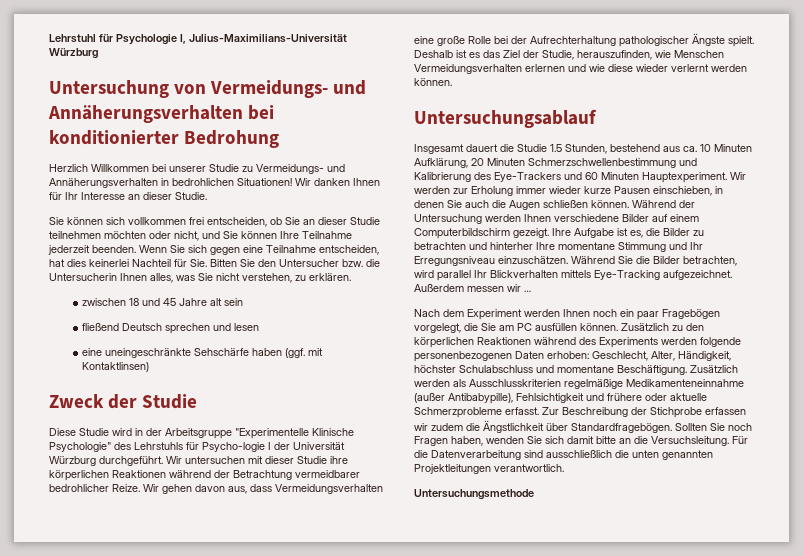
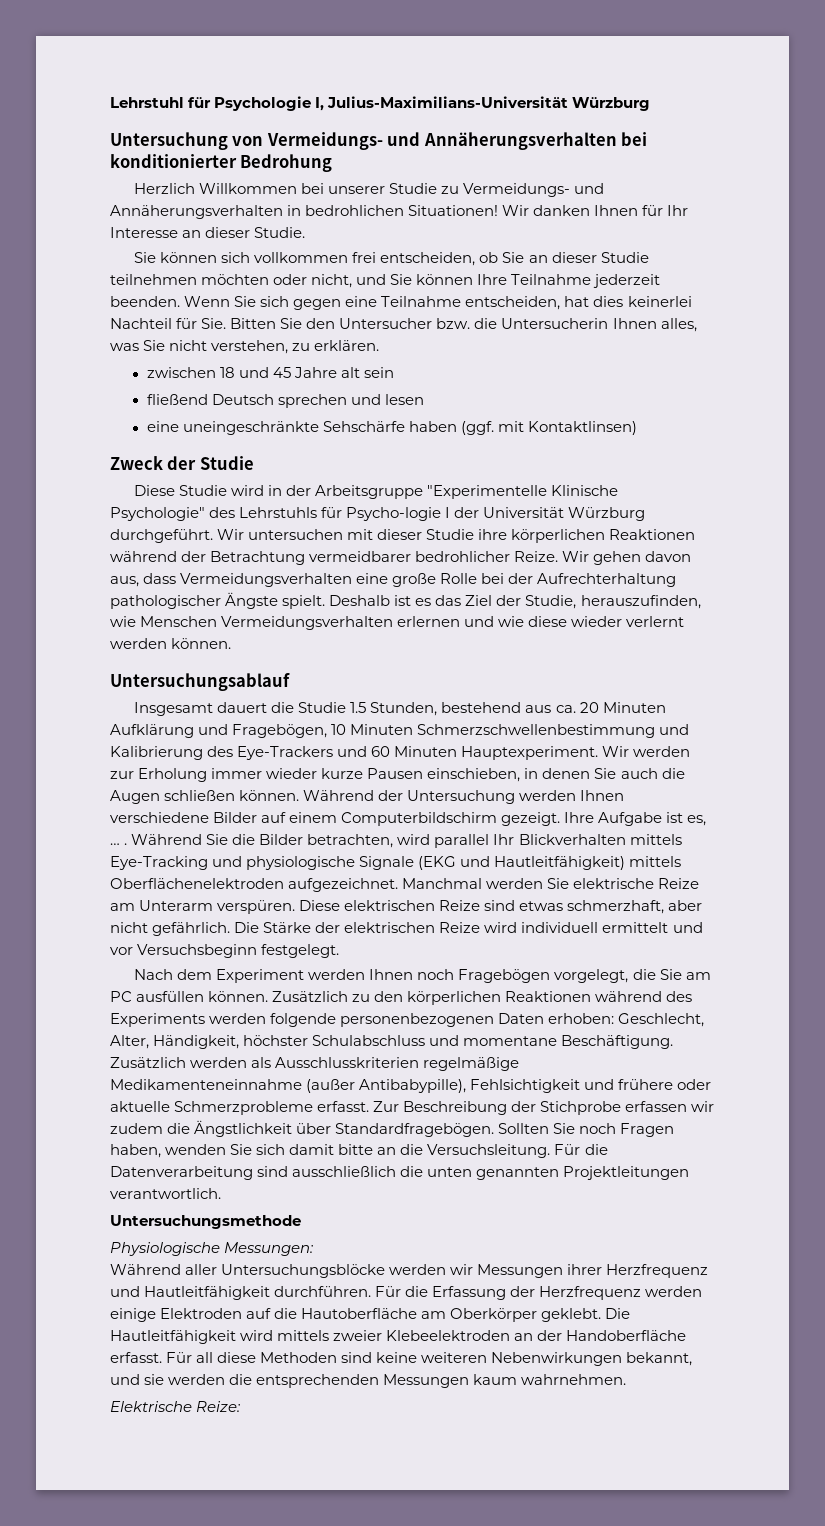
[700,144,752,152] [414,158,484,168] 10 Minuten Aufklärung, 20 -> [579,702,666,713] [110,724,347,738] 20 Minuten Aufklärung und Fragebögen, 10
[646,228,704,236] [414,242,703,252] [414,256,568,266] die Bilder zu betrachten und hinterher Ihre momentane Stimmung und Ihr Erregungsniveau einzuschätzen. -> [110,843,128,845] … .
[663,270,732,280] [414,284,531,292] aufgezeichnet. Außerdem messen wir … -> [212,856,682,870] [110,878,700,892] [110,900,703,914] [110,922,703,936] [110,944,340,958] und physiologische Signale (EKG und Hautleitfähigkeit) mittels Oberflächenelektroden aufgezeichnet. Manchmal werden Sie elektrische Reize am Unterarm verspüren. Diese elektrischen Reize sind etwas schmerzhaft, aber nicht gefährlich. Die Stärke der elektrischen Reize wird individuell ermittelt und vor Versuchsbeginn festgelegt.
[620,309,659,320] ein paar -> (455, 974) none
(534, 494) none -> [110,1242,315,1256] [110,1264,709,1278] [110,1286,703,1300] [110,1308,631,1322] [110,1330,687,1344] [110,1352,693,1366] [110,1374,627,1388] [110,1401,242,1412] // Physiologische Messungen: // Während aller Untersuchungsblöcke werden wir Messungen ihrer Herzfrequenz und Hautleitfähigkeit durchführen. Für die Erfassung der Herzfrequenz werden einige Elektroden auf die Hautoberfläche am Oberkörper geklebt. Die Hautleitfähigkeit wird mittels zweier Klebeelektroden an der Handoberfläche erfasst. Für all diese Methoden sind keine weiteren Nebenwirkungen bekannt, und sie werden die entsprechenden Messungen kaum wahrnehmen. // Elektrische Reize:

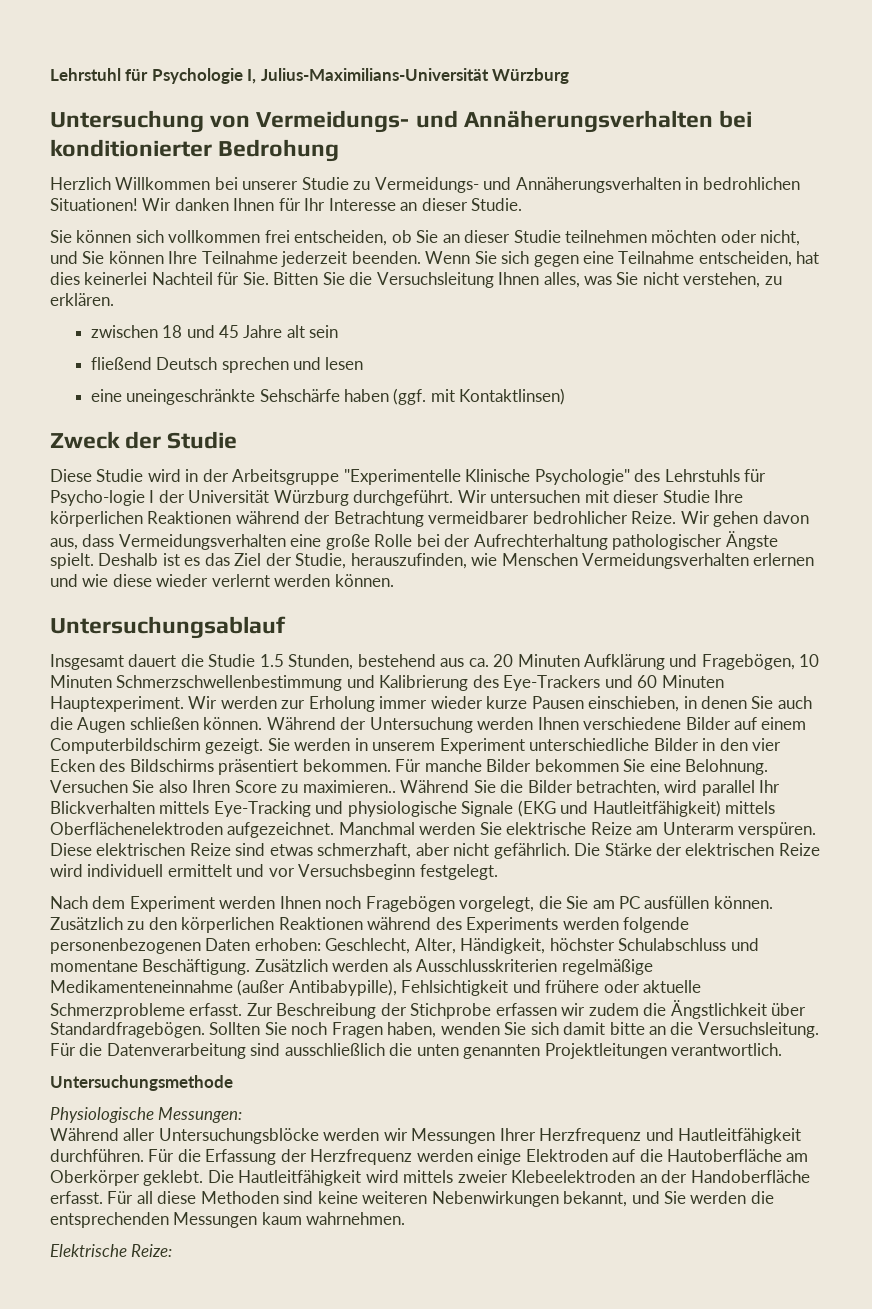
[306,318,609,329] den Untersucher bzw. die Untersucherin -> [349,272,494,288] die Versuchsleitung
[478,529,508,540] ihre -> [714,490,744,503] Ihre
[564,812,707,826] [110,843,128,845] Ihre Aufgabe ist es, … . -> [267,738,782,754] [50,759,769,775] [50,780,396,793] Sie werden in unserem Experiment unterschiedliche Bilder in den vier Ecken des Bildschirms präsentiert bekommen. Für manche Bilder bekommen Sie eine Belohnung. Versuchen Sie also Ihren Score zu maximieren..
[567,1264,603,1275] ihrer -> [499,1128,536,1141] Ihrer
[144,1374,165,1385] sie -> [664,1191,687,1204] Sie

